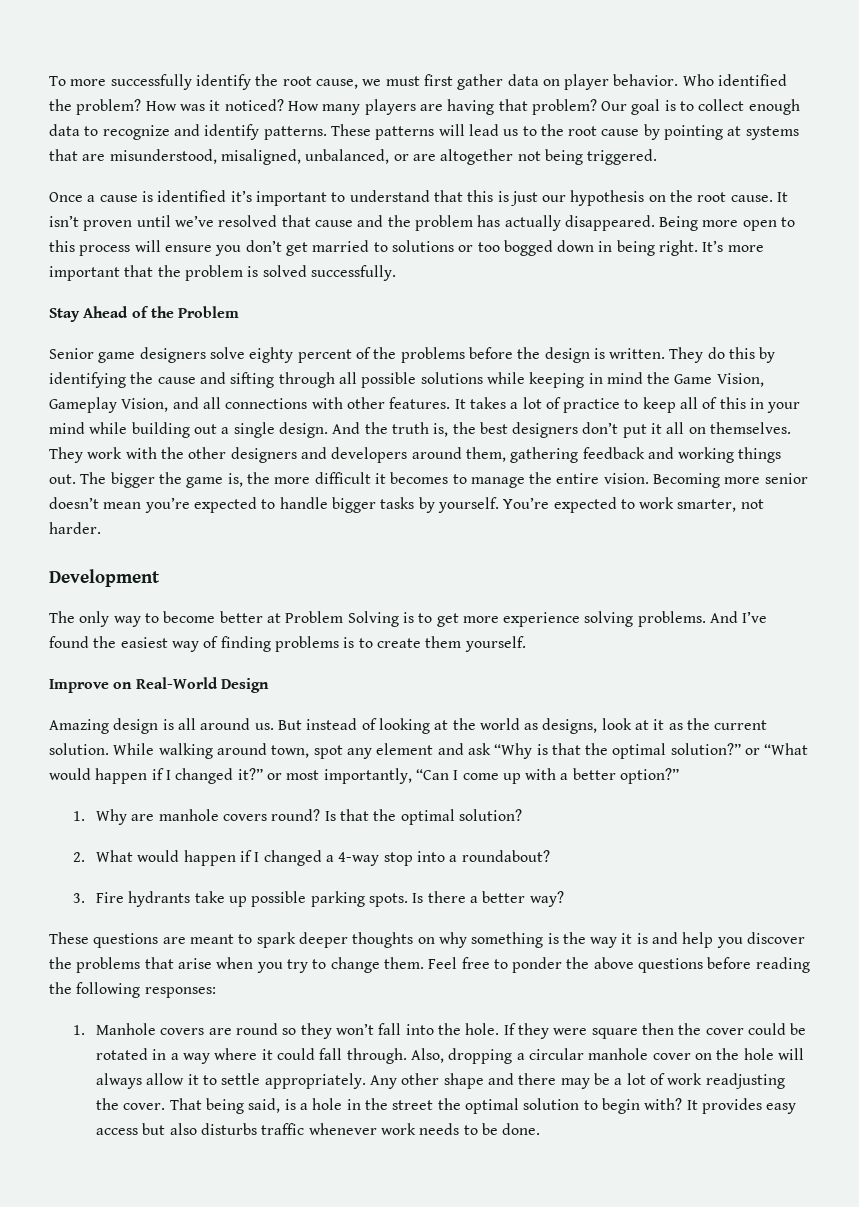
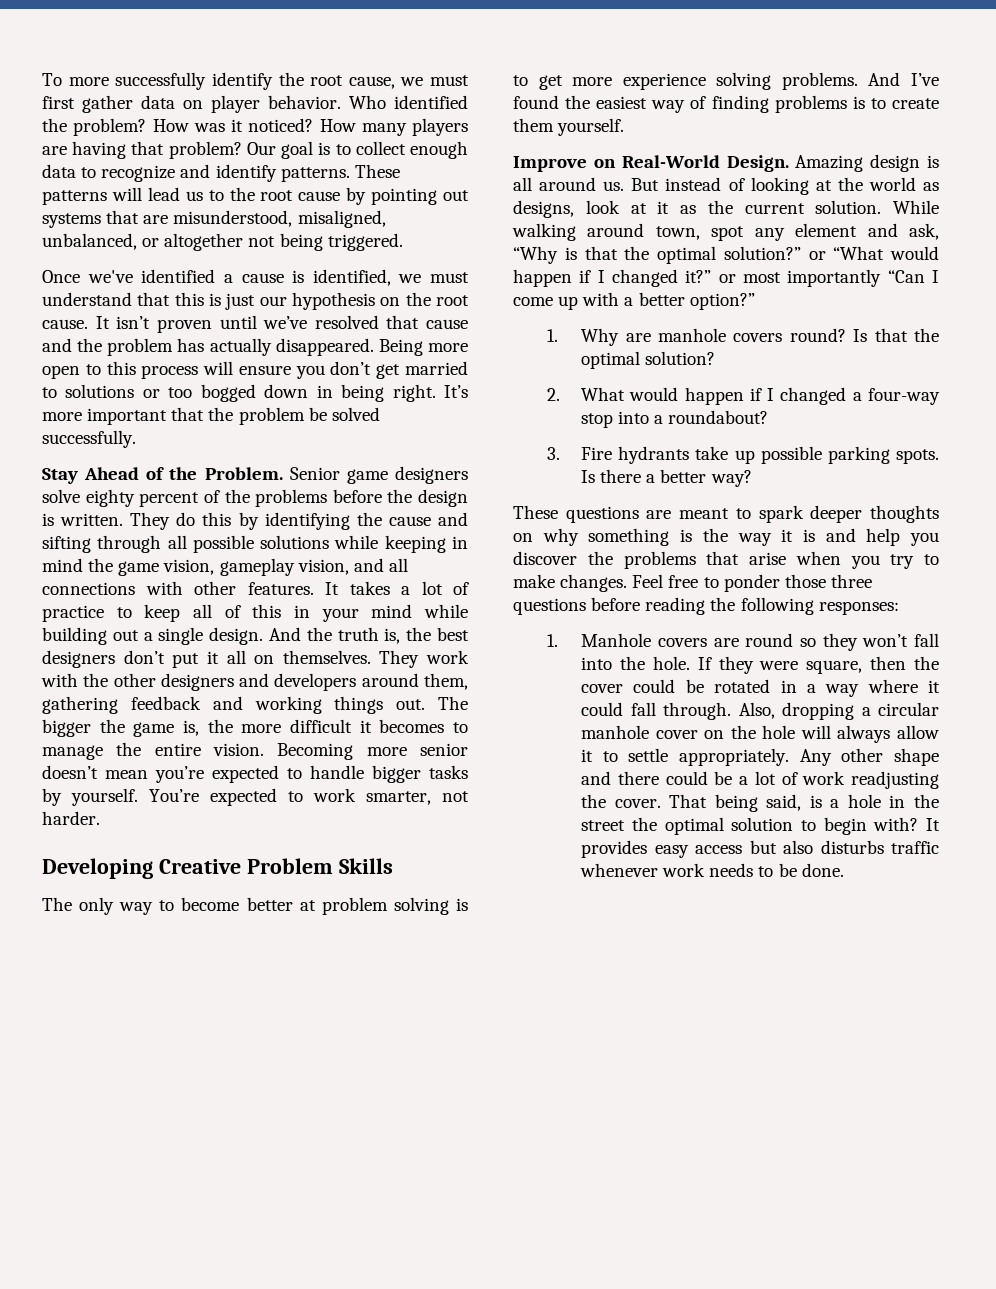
[727,126,742,136] at -> [442,190,469,201] out
[412,154,436,161] are -> (160, 242) none
(83, 197) none -> [87,269,216,283] we've identified
[157,190,346,206] identified it’s important to -> [312,269,469,286] identified, we must
[247,266,259,277] is -> [308,407,327,421] be
[178,306,240,318] Problem // -> [204,467,283,480] Problem.
[674,373,764,387] [49,397,169,413] Game Vision, Gameplay Vision, -> [118,558,349,576] game vision, gameplay vision,
[49,569,160,587] Development -> [42,858,393,879] Developing Creative Problem Skills
[285,611,399,627] Problem Solving -> [321,897,449,915] problem solving
[220,678,269,693] Design // -> [726,155,789,172] Design.
[467,743,491,755] ask -> [909,223,939,240] ask,
[323,768,412,784] importantly, -> [787,269,882,287] importantly
[338,852,380,866] 4-way -> [868,388,940,405] four-way
[330,957,424,973] change them. -> [513,574,628,592] make changes.
[566,957,634,969] the above -> [784,574,872,588] those three
[591,1028,638,1039] square -> [806,660,863,674] square,
[560,1078,590,1089] may -> [665,771,708,785] could

